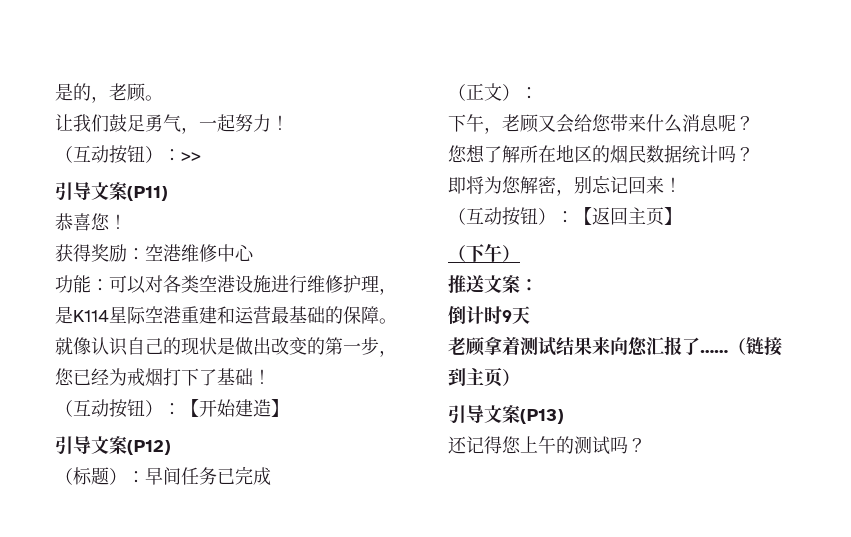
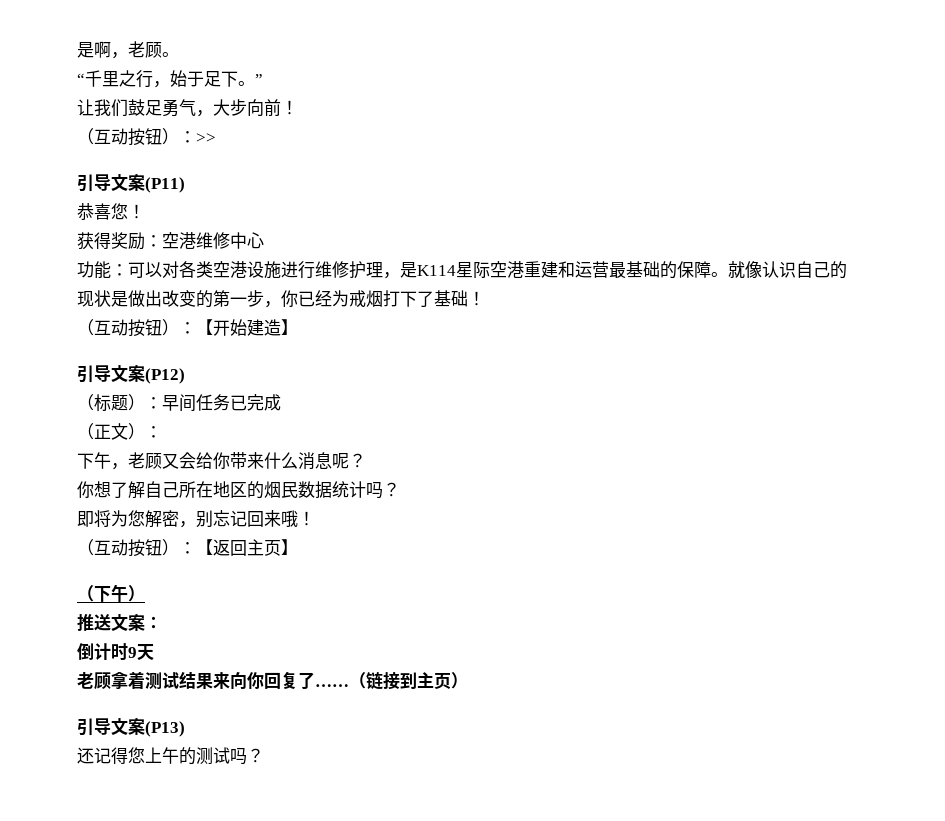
[55,83,91,101] 是的 -> [77,41,111,58] 是啊
(163, 98) none -> [77,70,263,88] // “千里之行，始于足下。”
[199,114,271,132] 一起努力 -> [213,99,281,117] 大步向前
[55,368,74,386] 您 -> [281,290,298,307] 你
[592,114,611,132] 您 -> [213,452,230,469] 你
[448,144,520,163] 您想了解 -> [77,481,179,499] 你想了解自己
(664, 185) none -> [281,510,298,527] 哦
[628,336,682,356] 您汇报 -> [247,671,298,689] 你回复

